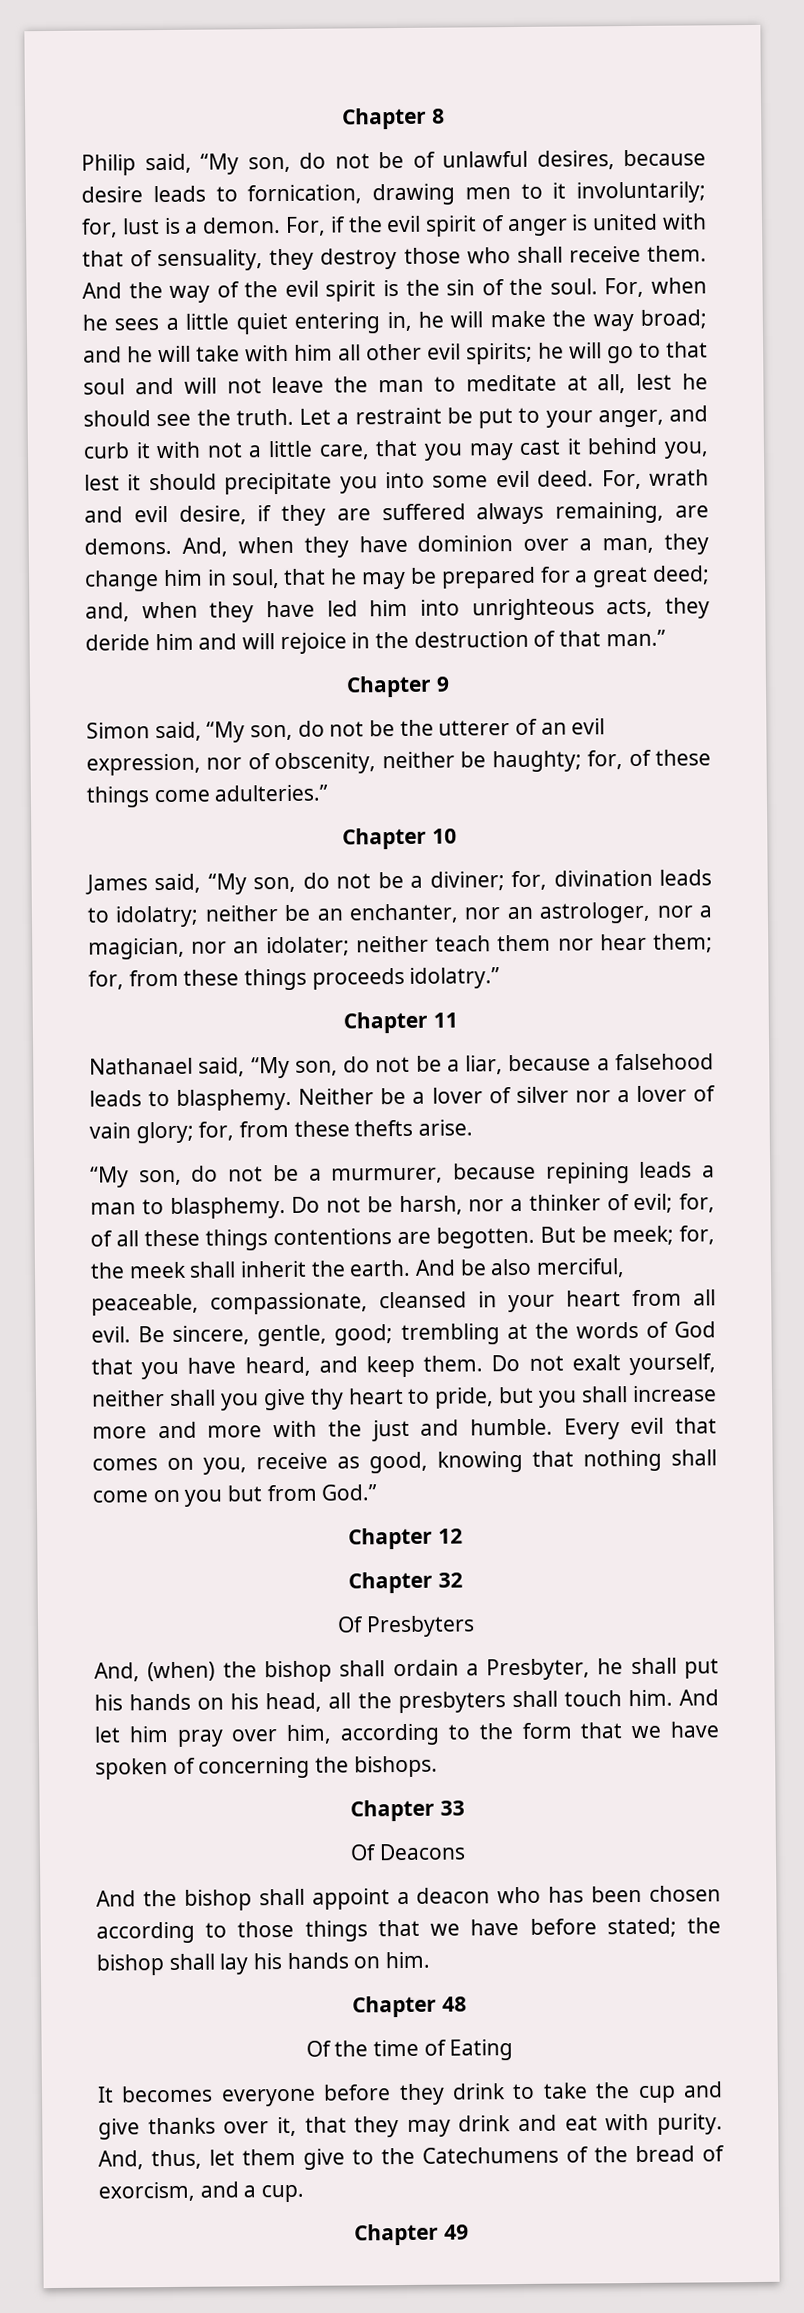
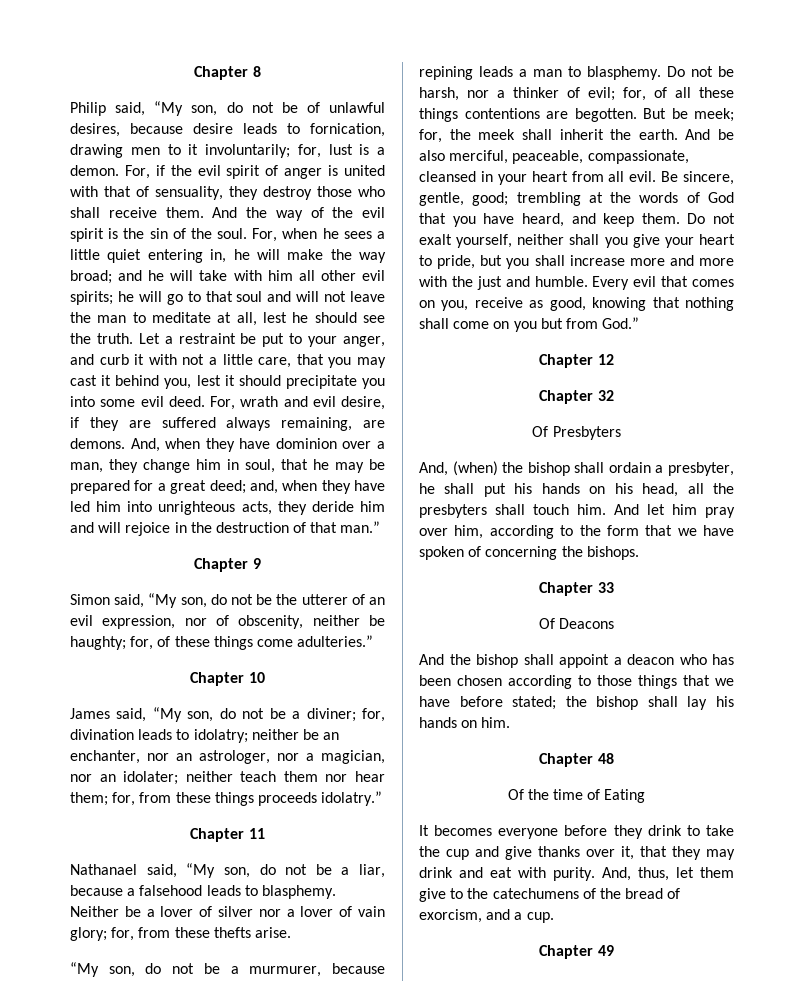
[309,1388,344,1410] thy -> [664,237,694,248] your
[486,1658,591,1681] Presbyter, -> [668,462,734,476] presbyter,
[422,2146,559,2164] Catechumens -> [492,888,579,899] catechumens

